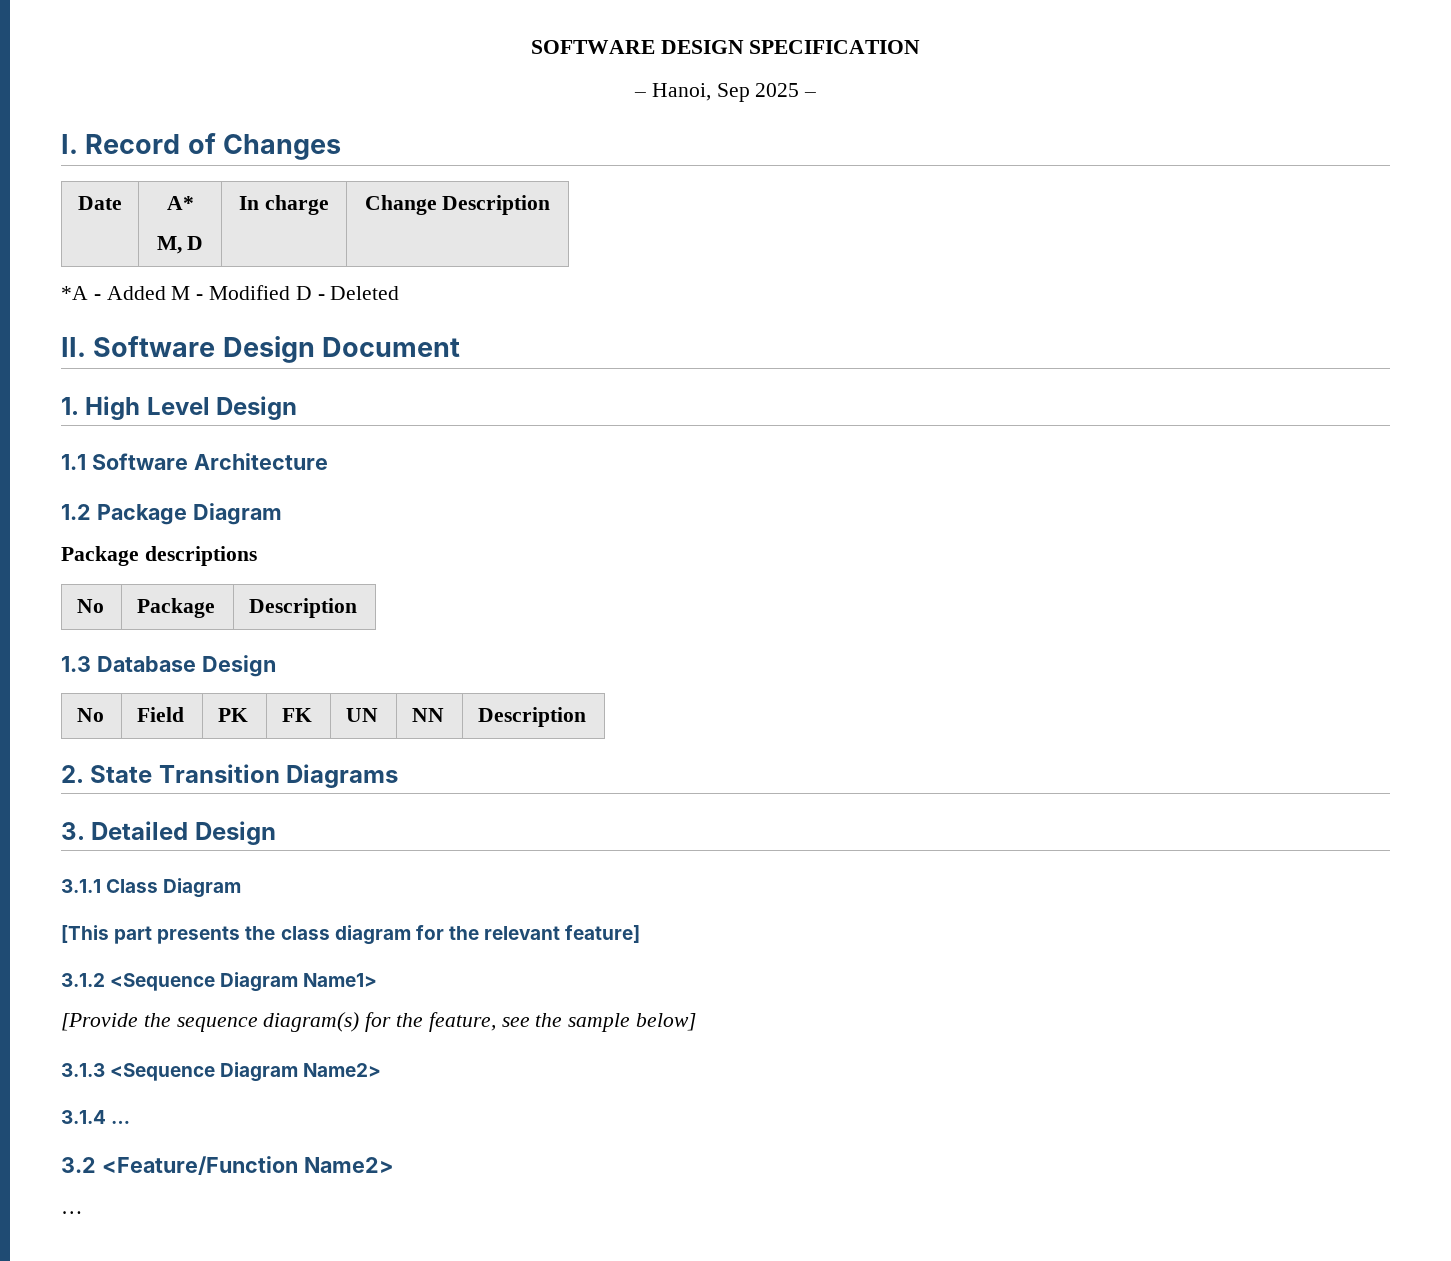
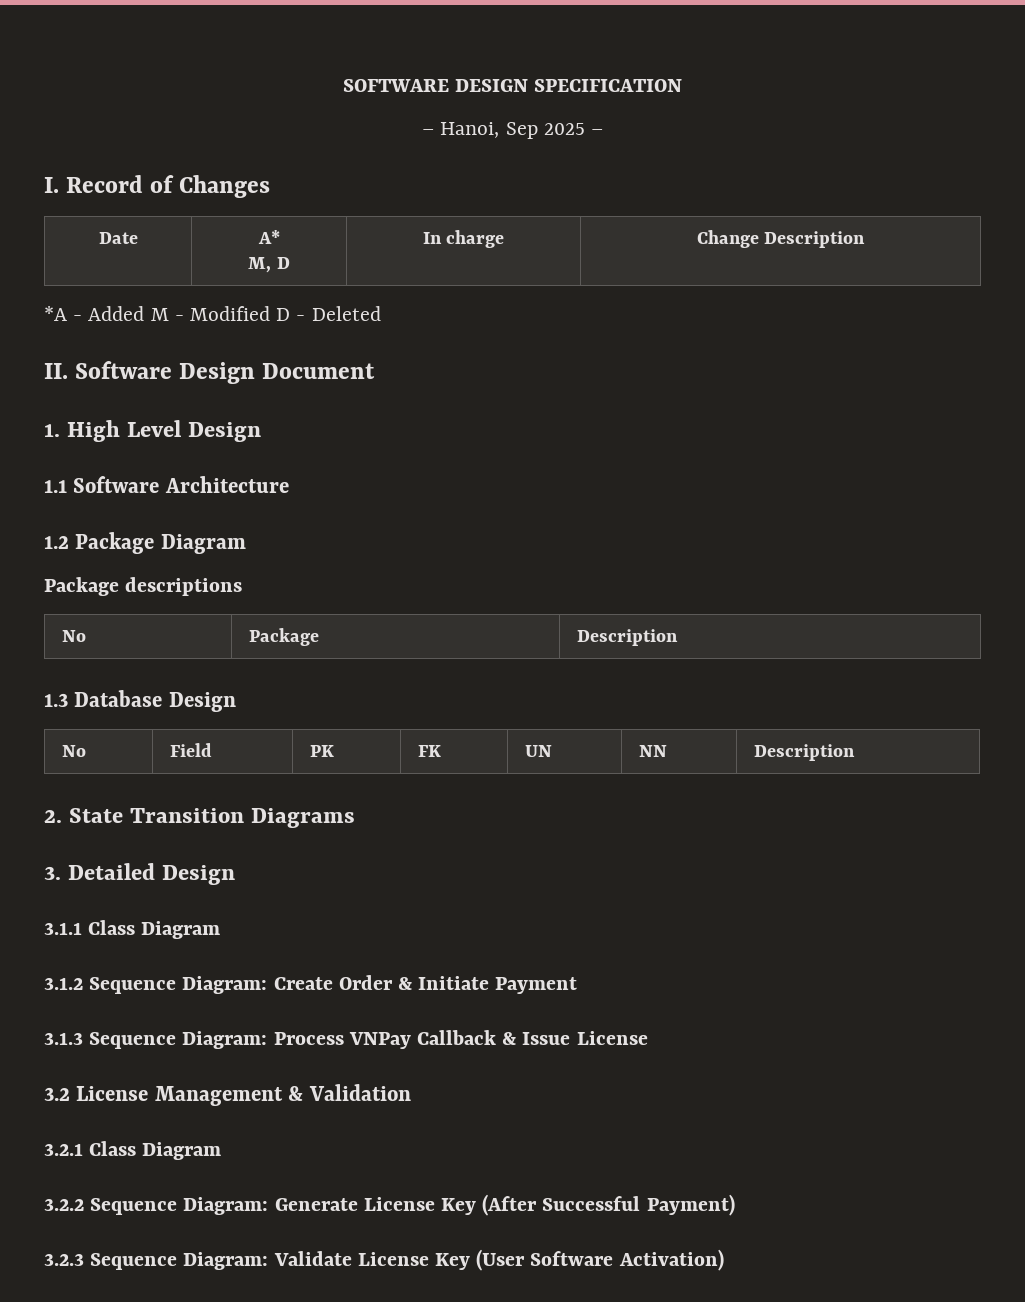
[61,925,641,945] [61,972,378,992] [61,1012,697,1032] [61,1062,382,1082] [61,1110,131,1124] [61,1156,394,1175] [61,1211,83,1214] [This part presents the class diagram for the relevant feature] // 3.1.2 <Sequence Diagram Name1> // [Provide the sequence diagram(s) for the feature, see the sample below] // 3.1.3 <Sequence Diagram Name2> // 3.1.4 … // 3.2 <Feature/Function Name2> // … -> [44,975,578,994] [44,1030,648,1049] [44,1084,411,1106] [44,1141,222,1160] [44,1194,735,1216] [44,1249,724,1271] 3.1.2 Sequence Diagram: Create Order & Initiate Payment // 3.1.3 Sequence Diagram: Process VNPay Callback & Issue License // 3.2 License Management & Validation // 3.2.1 Class Diagram // 3.2.2 Sequence Diagram: Generate License Key (After Successful Payment) // 3.2.3 Sequence Diagram: Validate License Key (User Software Activation)

